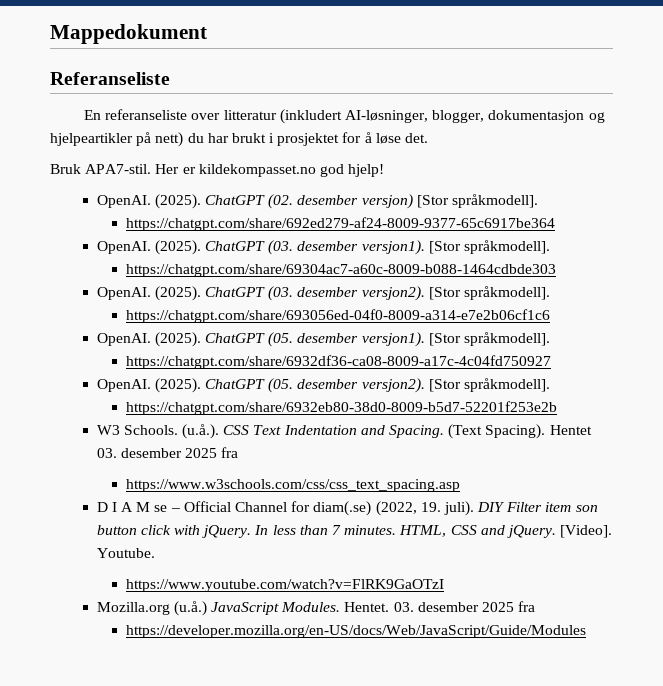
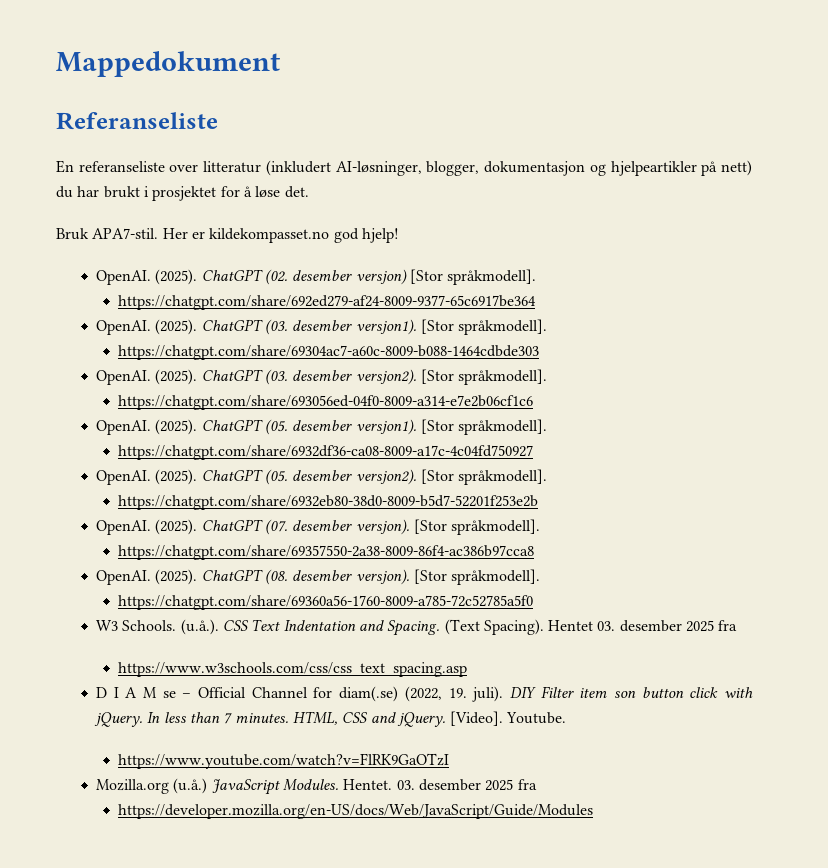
(558, 408) none -> [95,519,541,535] [118,545,535,560] [95,569,541,585] [118,595,534,610] // OpenAI. (2025). ChatGPT (07. desember versjon). [Stor språkmodell]. // https://chatgpt.com/share/69357550-2a38-8009-86f4-ac386b97cca8 // OpenAI. (2025). ChatGPT (08. desember versjon). [Stor språkmodell]. // https://chatgpt.com/share/69360a56-1760-8009-a785-72c52785a5f0

